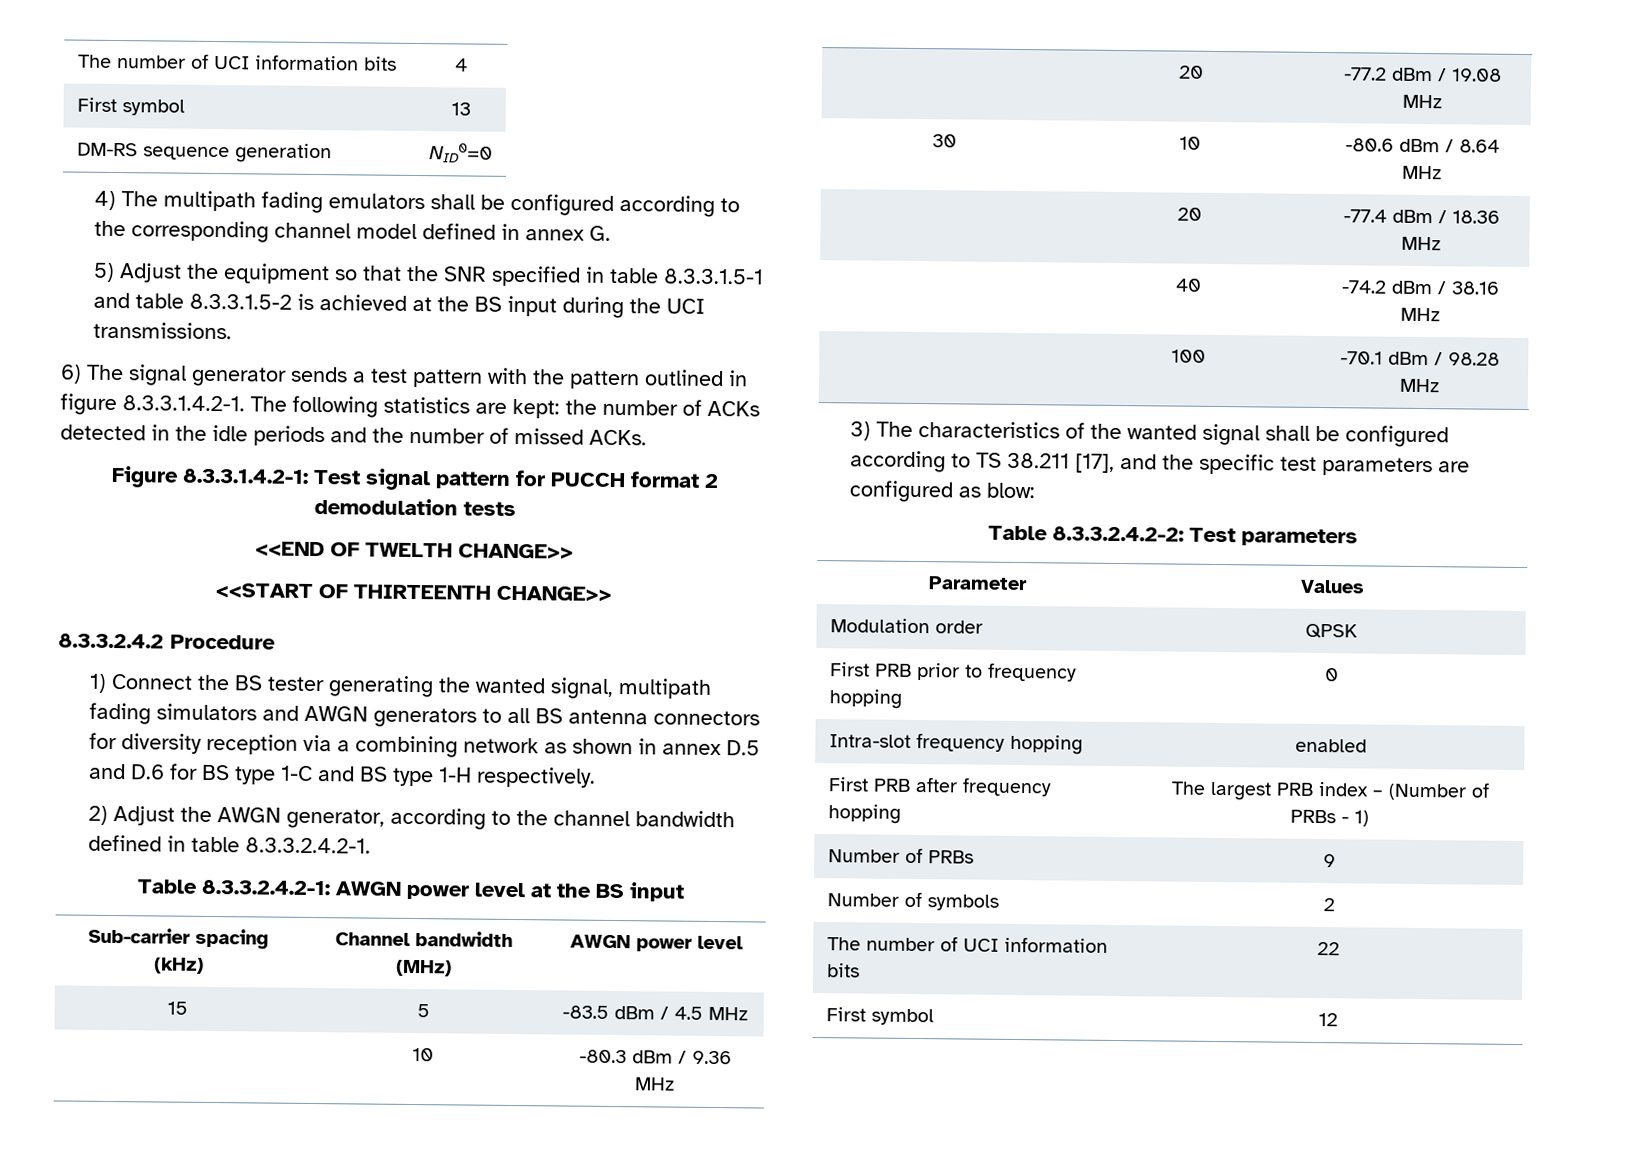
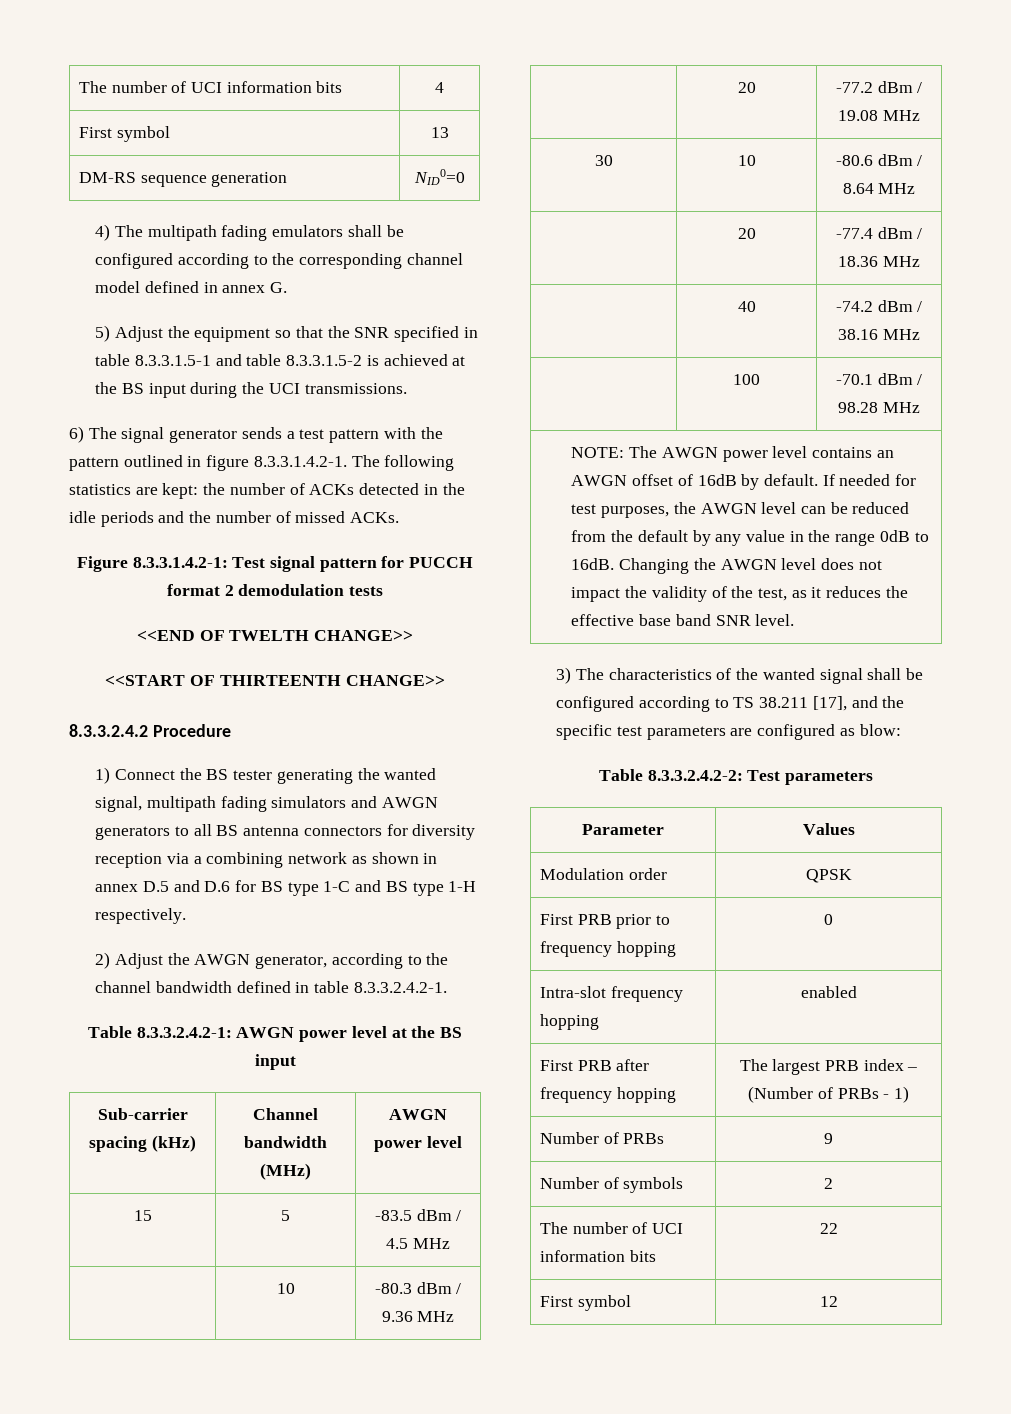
(1440, 385) none -> [571,446,894,462] [571,474,917,490] [571,502,910,518] [571,530,929,546] [571,558,882,574] [571,586,908,602] [571,614,795,626] // NOTE: The AWGN power level contains an AWGN offset of 16dB by default. If needed for test purposes, the AWGN level can be reduced from the default by any value in the range 0dB to 16dB. Changing the AWGN level does not impact the validity of the test, as it reduces the effective base band SNR level.

